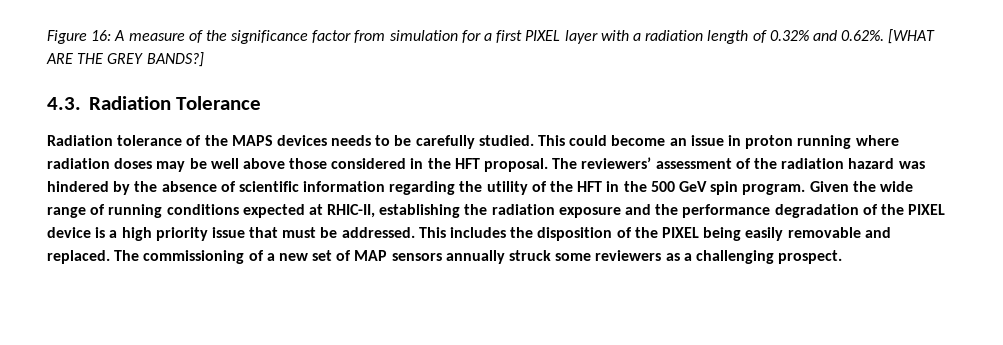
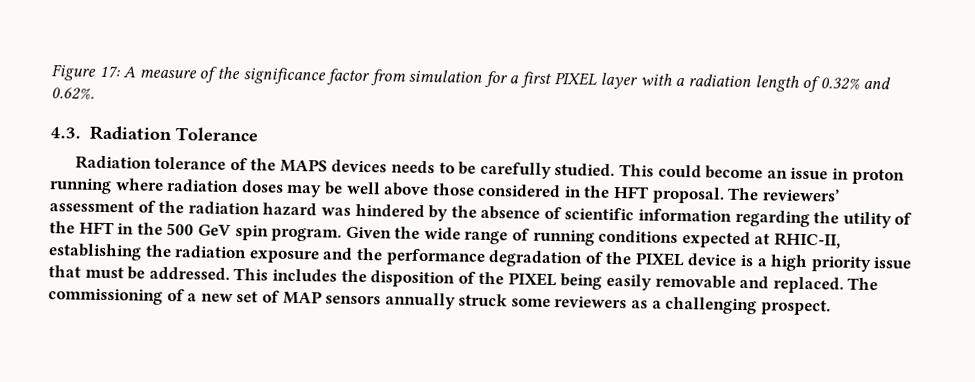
[91,30,112,41] 16: -> [98,65,120,79] 17:
[888,29,936,44] [46,52,204,67] [WHAT ARE THE GREY BANDS?] -> (95, 93) none

